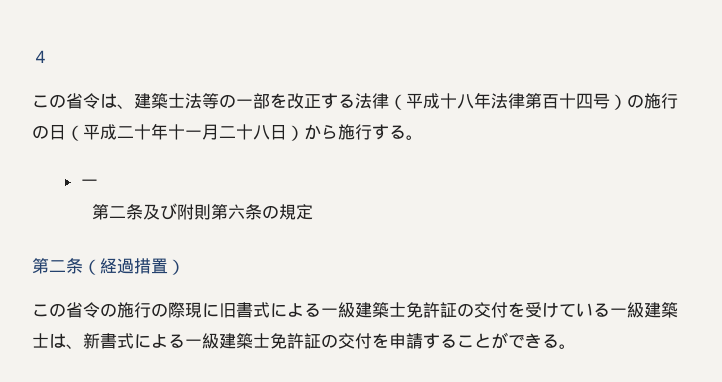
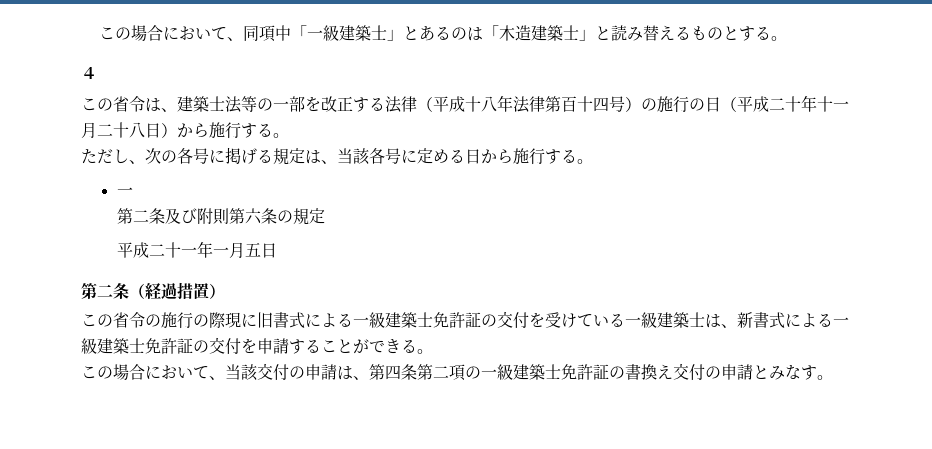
(32, 56) none -> [99,25,788,42] この場合において、同項中「一級建築士」とあるのは「木造建築士」と読み替えるものとする。 //
(423, 137) none -> [81,147,593,165] // ただし、次の各号に掲げる規定は、当該各号に定める日から施行する。
(314, 212) none -> [117,241,278,258] // 平成二十一年一月五日
(576, 346) none -> [81,363,833,381] // この場合において、当該交付の申請は、第四条第二項の一級建築士免許証の書換え交付の申請とみなす。

